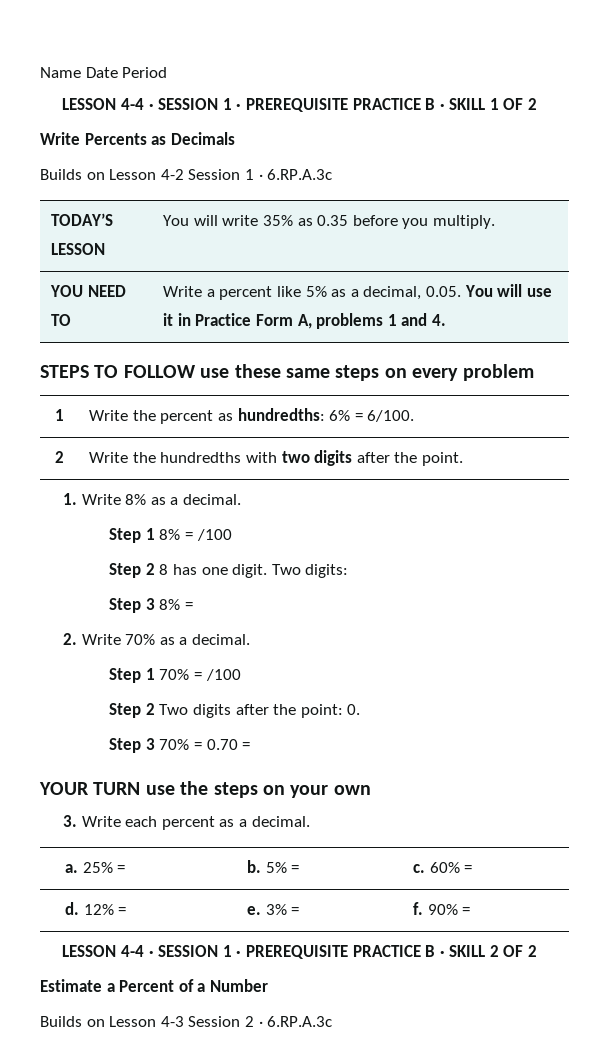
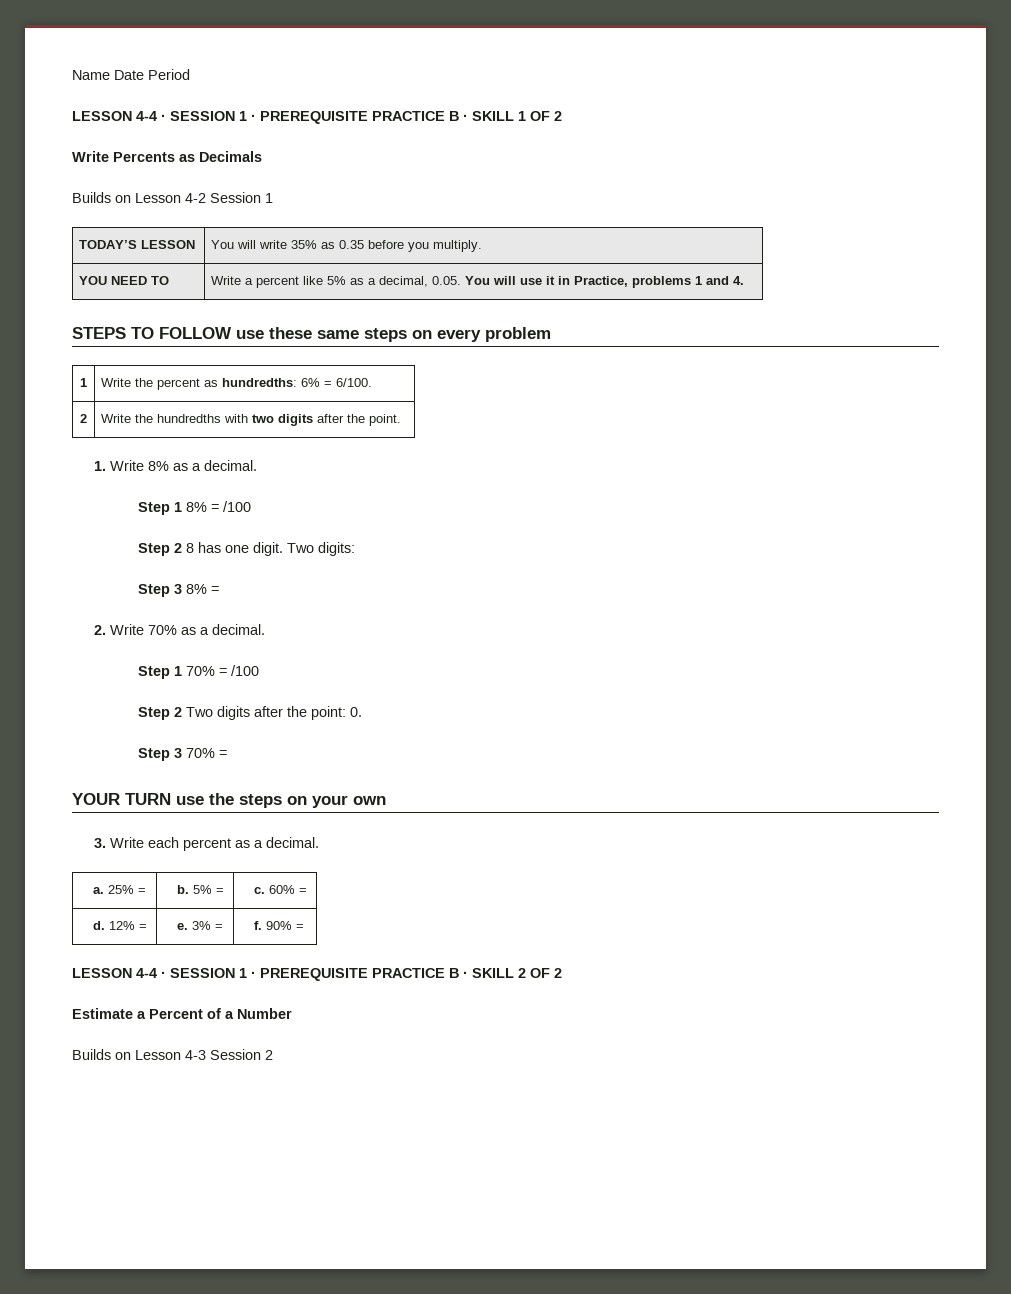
[258,169,333,180] · 6.RP.A.3c -> (273, 198) none
[195,313,312,329] Practice Form A, -> [574,276,629,287] Practice,
[206,739,251,750] 0.70 = -> (227, 754) none
[258,1016,333,1027] · 6.RP.A.3c -> (273, 1055) none

